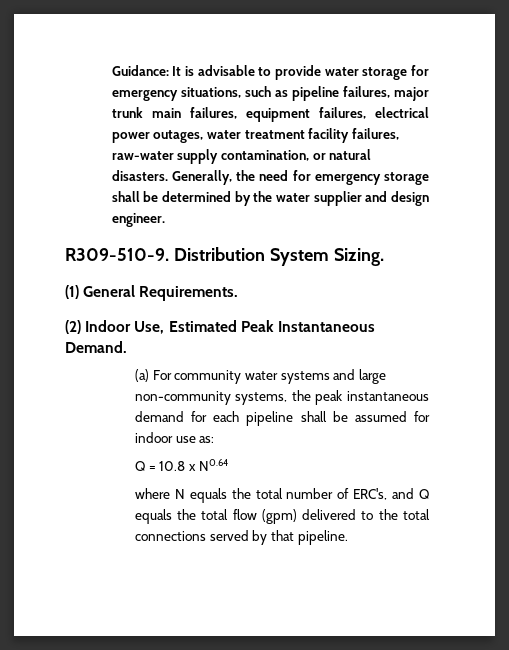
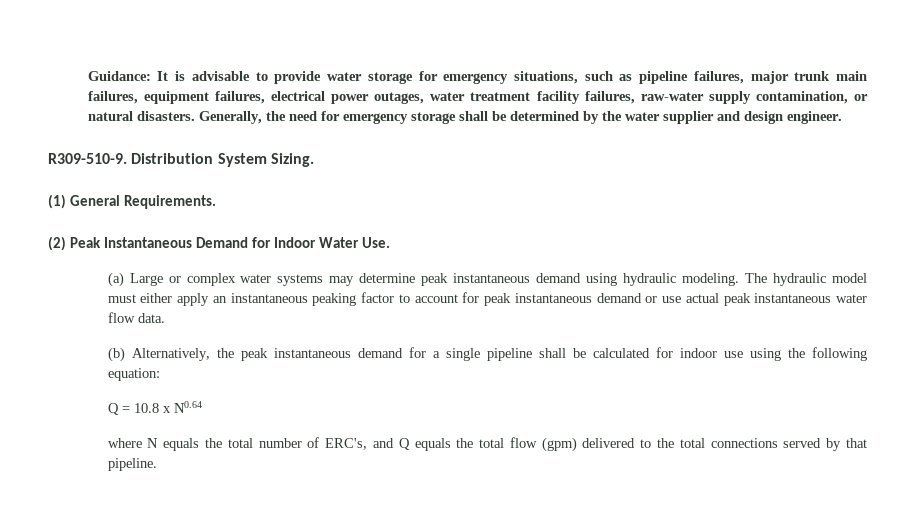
[85,320,375,334] [65,341,127,353] [134,369,386,384] [134,391,288,405] Indoor Use, Estimated Peak Instantaneous Demand. // (a) For community water systems and large non-community systems, -> [70,237,391,248] [107,272,867,287] [107,292,867,306] [107,312,165,323] [107,347,210,362] Peak Instantaneous Demand for Indoor Water Use. // (a) Large or complex water systems may determine peak instantaneous demand using hydraulic modeling. The hydraulic model must either apply an instantaneous peaking factor to account for peak instantaneous demand or use actual peak instantaneous water flow data. // (b) Alternatively,
[213,411,240,422] each -> [432,348,480,361] a single
[354,411,407,422] assumed -> [592,348,650,358] calculated
[199,436,215,443] as: -> [749,347,868,361] [107,368,160,381] using the following equation:

